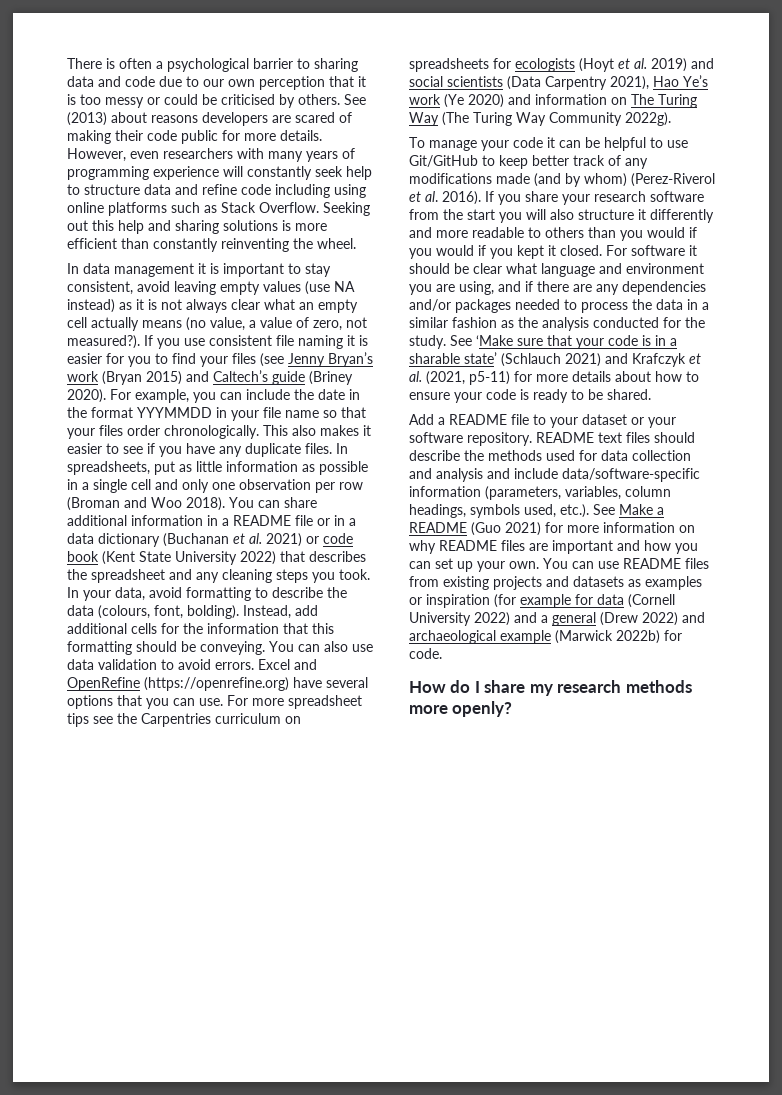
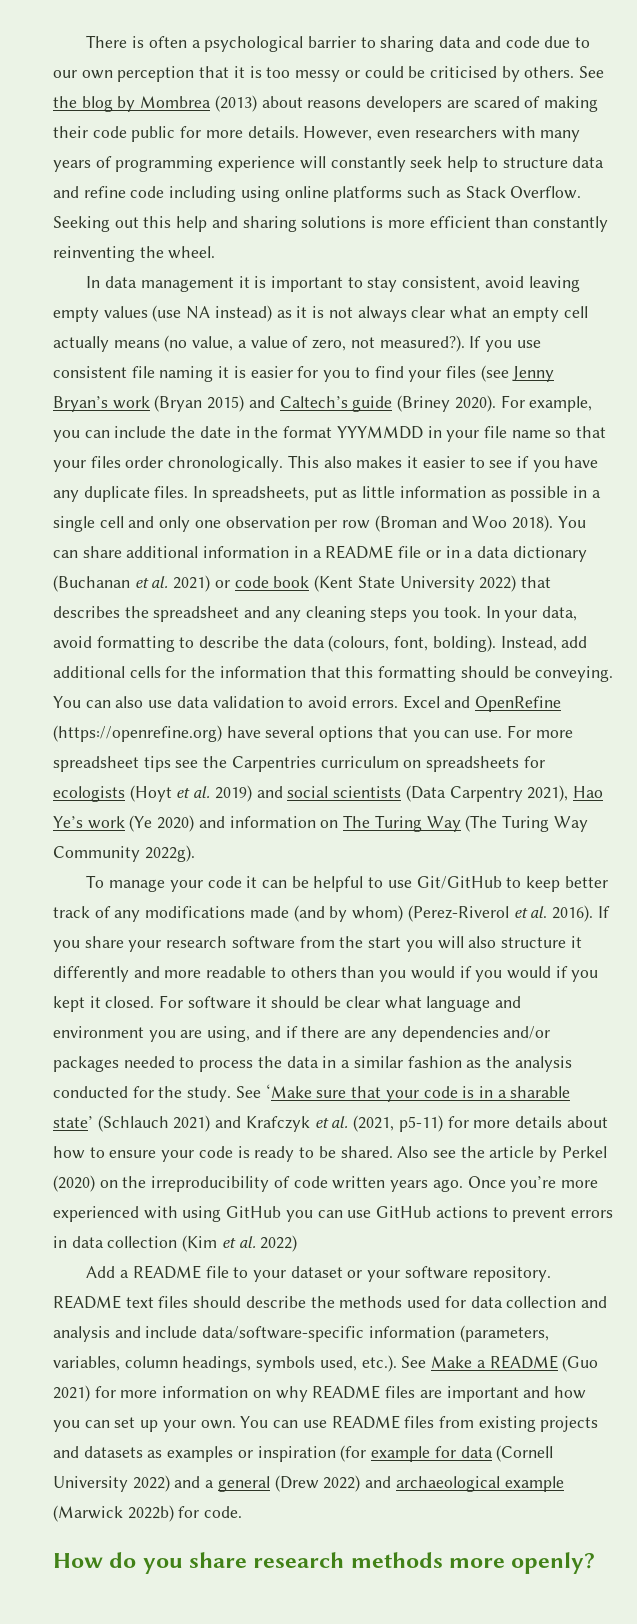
(366, 99) none -> [53,96,212,112] the blog by Mombrea
(651, 394) none -> [397,1146,607,1162] [53,1175,598,1192] [53,1206,613,1222] [53,1235,298,1252] Also see the article by Perkel (2020) on the irreproducibility of code written years ago. Once you’re more experienced with using GitHub you can use GitHub actions to prevent errors in data collection (Kim et al. 2022)
[474,680,553,696] I share my -> [142,1552,248,1574] you share

